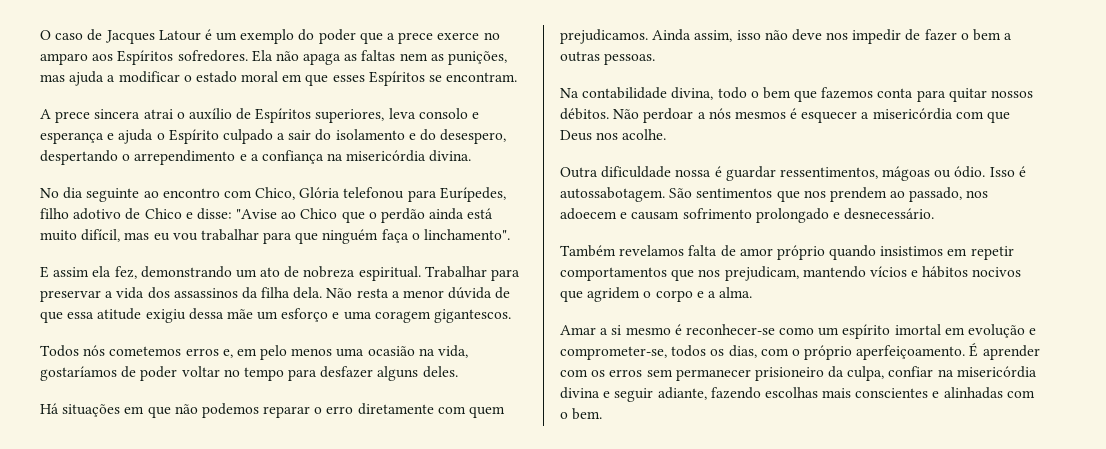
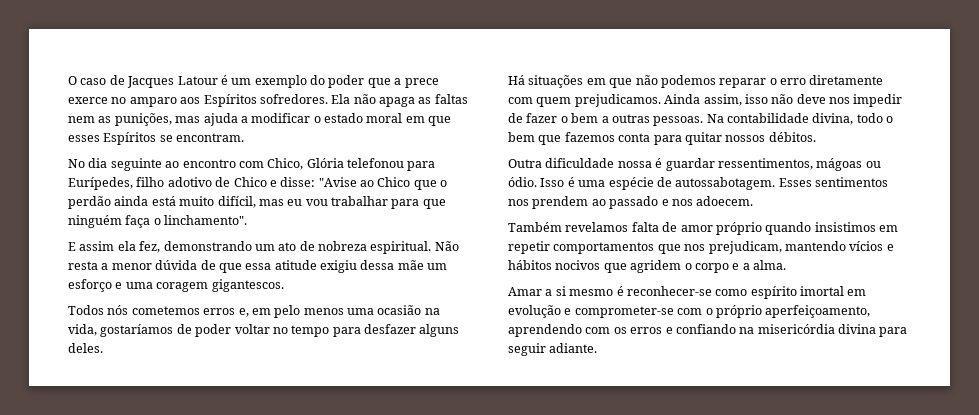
[40,108,480,123] [40,129,507,144] [40,150,472,165] // A prece sincera atrai o auxílio de Espíritos superiores, leva consolo e esperança e ajuda o Espírito culpado a sair do isolamento e do desespero, despertando o arrependimento e a confiança na misericórdia divina. -> (245, 137) none
[424,266,521,281] [40,287,323,302] Trabalhar para preservar a vida dos assassinos da filha dela. -> (432, 247) none
(656, 59) // -> (704, 121) none
[613,108,1011,123] [560,129,667,141] Não perdoar a nós mesmos é esquecer a misericórdia com que Deus nos acolhe. -> (816, 137) none
[560,187,989,202] [560,208,935,223] autossabotagem. São sentimentos que nos prendem ao passado, nos adoecem e causam sofrimento prolongado e desnecessário. -> [578,177,888,190] [508,196,754,209] uma espécie de autossabotagem. Esses sentimentos nos prendem ao passado e nos adoecem.
[818,327,840,336] um -> (748, 292) none
[560,343,1040,360] [560,366,1037,381] [560,387,1035,402] [560,408,603,420] comprometer-se, todos os dias, com o próprio aperfeiçoamento. É aprender com os erros sem permanecer prisioneiro da culpa, confiar na misericórdia divina e seguir adiante, fazendo escolhas mais conscientes e alinhadas com o bem. -> [574,305,871,318] [508,324,908,337] [508,343,598,356] comprometer-se com o próprio aperfeiçoamento, aprendendo com os erros e confiando na misericórdia divina para seguir adiante.

